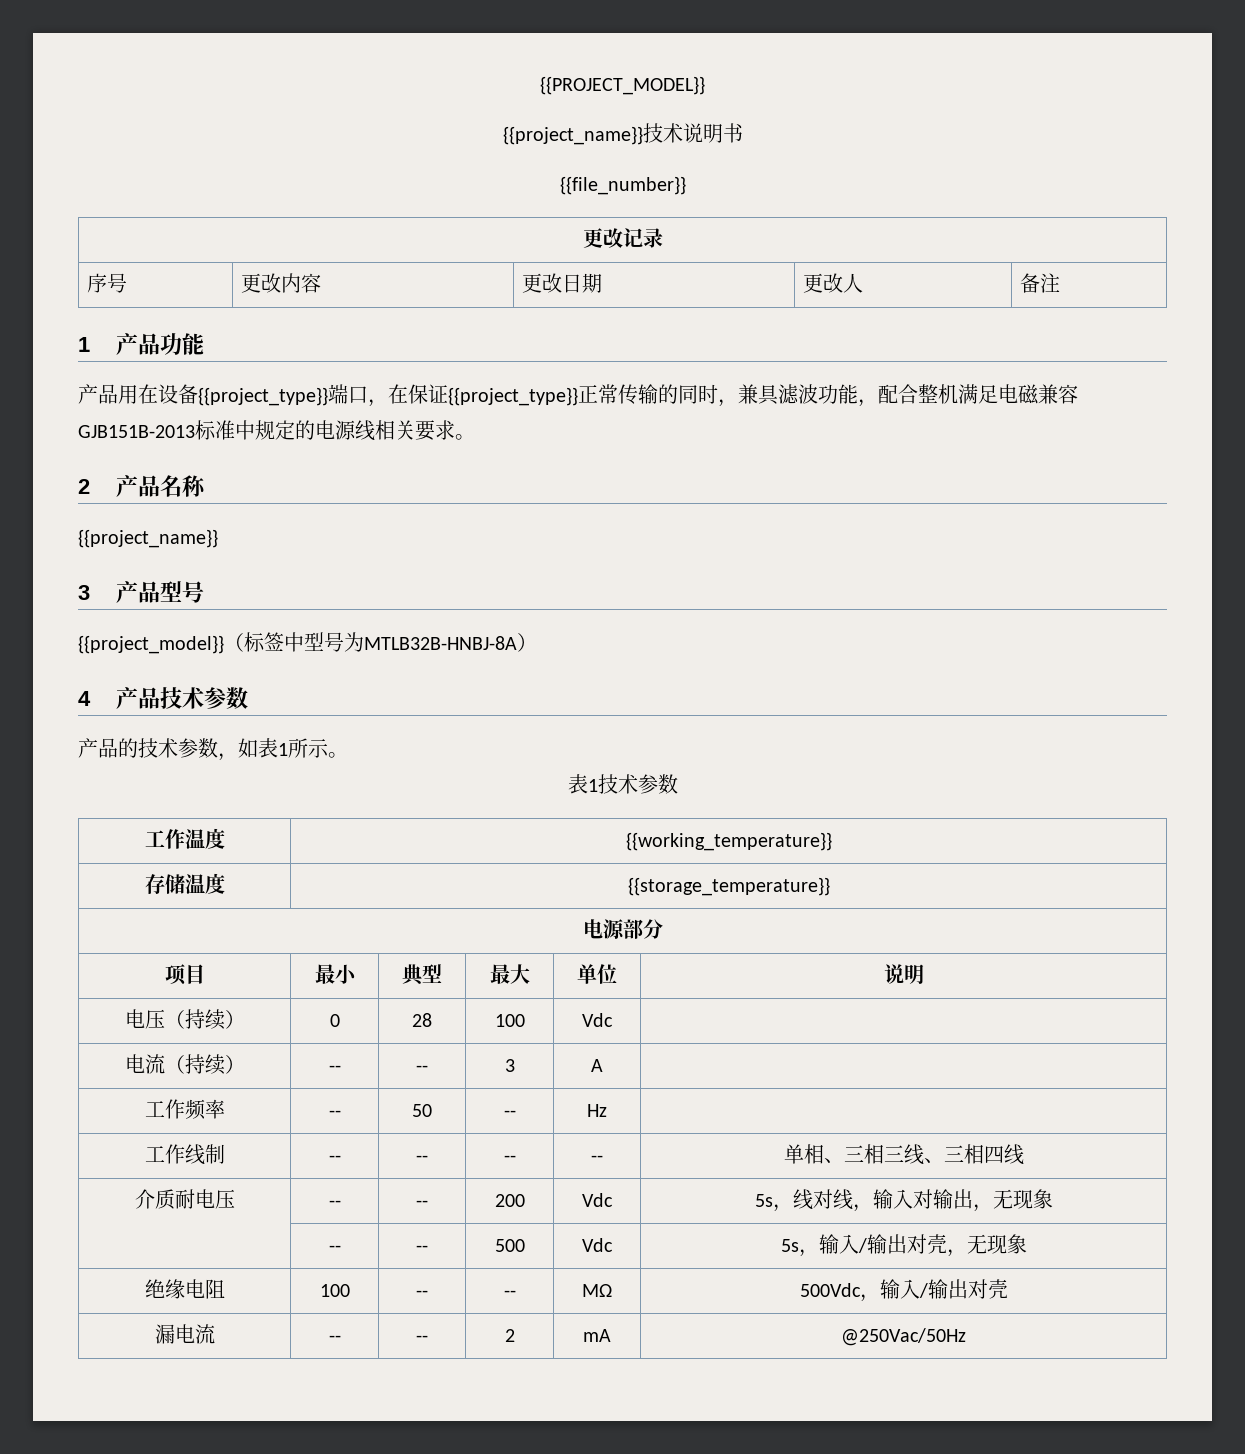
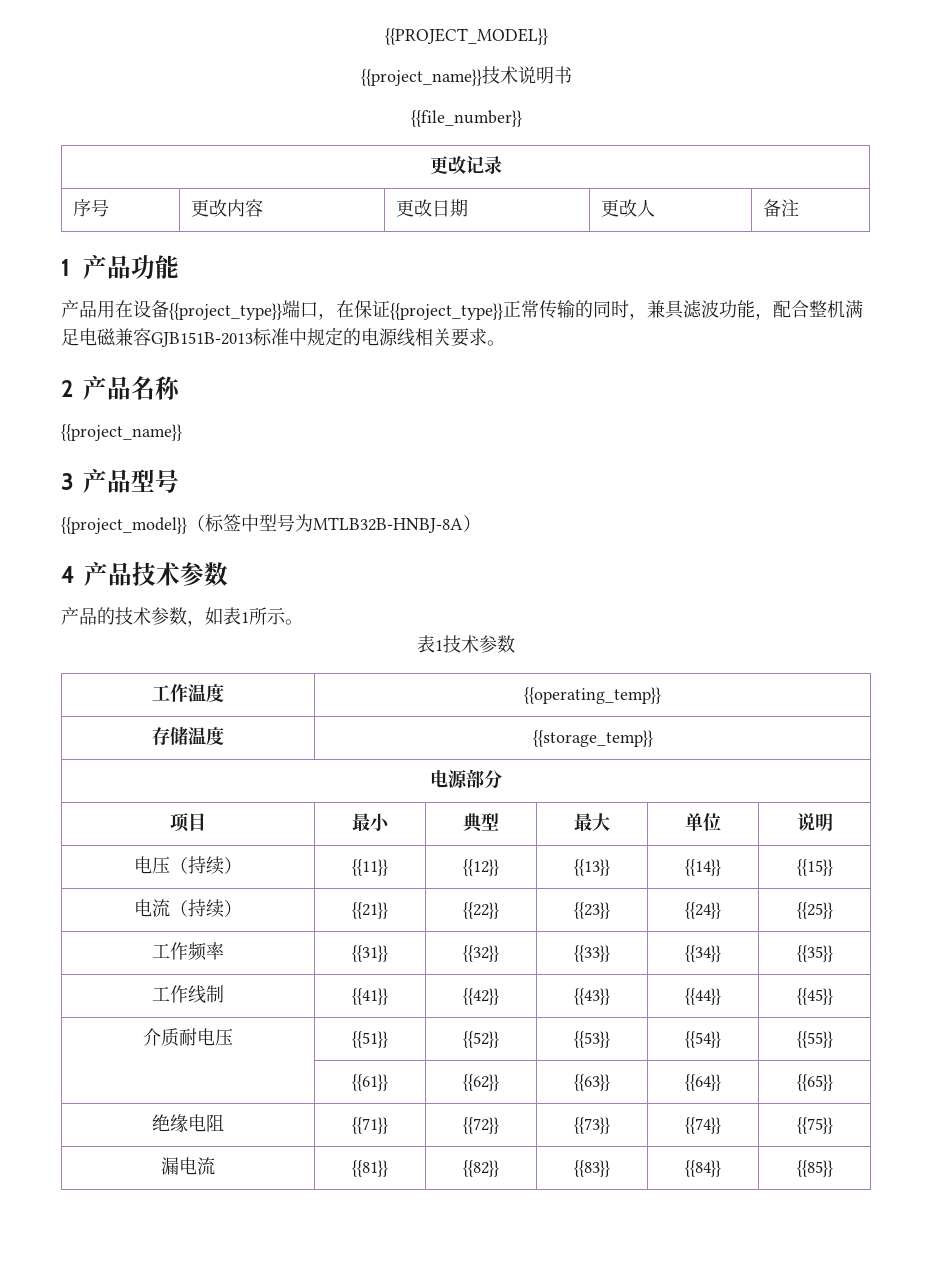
[625,832,832,851] {{working_temperature}} -> [524,687,661,704] {{operating_temp}}
[627,877,830,896] {{storage_temperature}} -> [532,730,653,747] {{storage_temp}}
[329,1014,340,1027] [412,1013,432,1027] [494,1014,525,1027] [582,1013,613,1027] [124,1054,245,1075] [328,1065,341,1072] [416,1065,428,1072] [504,1059,515,1072] [591,1059,603,1072] [144,1099,225,1120] [328,1110,341,1117] [412,1104,432,1117] [503,1110,516,1117] [587,1104,607,1117] [144,1144,225,1165] [328,1155,341,1162] [416,1155,428,1162] [503,1155,516,1162] [591,1155,603,1162] [783,1144,1024,1165] [134,1189,235,1209] [328,1200,341,1207] [416,1200,428,1207] [494,1194,525,1207] [582,1193,613,1207] [754,1189,1053,1212] [328,1245,341,1252] [416,1245,428,1252] [494,1239,525,1252] [582,1238,613,1252] [780,1234,1027,1257] [144,1279,225,1299] [319,1284,350,1297] [416,1290,428,1297] [503,1290,516,1297] [582,1284,612,1297] [799,1279,1008,1302] [154,1324,215,1344] [328,1335,341,1342] [416,1335,428,1342] [504,1329,515,1342] [583,1329,611,1342] [841,1328,966,1346] 0 | 28 | 100 | Vdc | // 电流（持续） | -- | -- | 3 | A | // 工作频率 | -- | 50 | -- | Hz | // 工作线制 | -- | -- | -- | -- | 单相、三相三线、三相四线 // 介质耐电压 | -- | -- | 200 | Vdc | 5s，线对线，输入对输出，无现象 // | -- | -- | 500 | Vdc | 5s，输入/输出对壳，无现象 // 绝缘电阻 | 100 | -- | -- | MΩ | 500Vdc，输入/输出对壳 // 漏电流 | -- | -- | 2 | mA | @250Vac/50Hz -> [352,859,388,876] [463,859,499,876] [574,859,610,876] [685,859,721,876] [796,859,833,876] [134,899,242,918] [352,902,388,919] [463,902,499,919] [574,902,610,919] [685,902,721,919] [796,902,833,919] [152,942,224,961] [352,945,388,962] [463,945,499,962] [574,945,610,962] [685,945,721,962] [796,945,833,962] [152,985,224,1004] [352,988,388,1005] [463,988,499,1005] [574,988,610,1005] [685,988,721,1005] [796,988,833,1005] [143,1028,233,1047] [352,1031,388,1048] [463,1031,499,1048] [574,1031,610,1048] [685,1031,721,1048] [796,1031,833,1048] [352,1074,388,1091] [463,1074,499,1091] [574,1074,610,1091] [685,1074,721,1091] [796,1074,833,1091] [152,1114,224,1132] [352,1117,388,1134] [463,1117,499,1134] [574,1117,610,1134] [685,1117,721,1134] [796,1117,833,1134] [161,1157,215,1175] [352,1160,388,1177] [463,1160,499,1177] [574,1160,610,1177] [685,1160,721,1177] [796,1160,833,1177] {{11}} | {{12}} | {{13}} | {{14}} | {{15}} // 电流（持续） | {{21}} | {{22}} | {{23}} | {{24}} | {{25}} // 工作频率 | {{31}} | {{32}} | {{33}} | {{34}} | {{35}} // 工作线制 | {{41}} | {{42}} | {{43}} | {{44}} | {{45}} // 介质耐电压 | {{51}} | {{52}} | {{53}} | {{54}} | {{55}} // | {{61}} | {{62}} | {{63}} | {{64}} | {{65}} // 绝缘电阻 | {{71}} | {{72}} | {{73}} | {{74}} | {{75}} // 漏电流 | {{81}} | {{82}} | {{83}} | {{84}} | {{85}}

